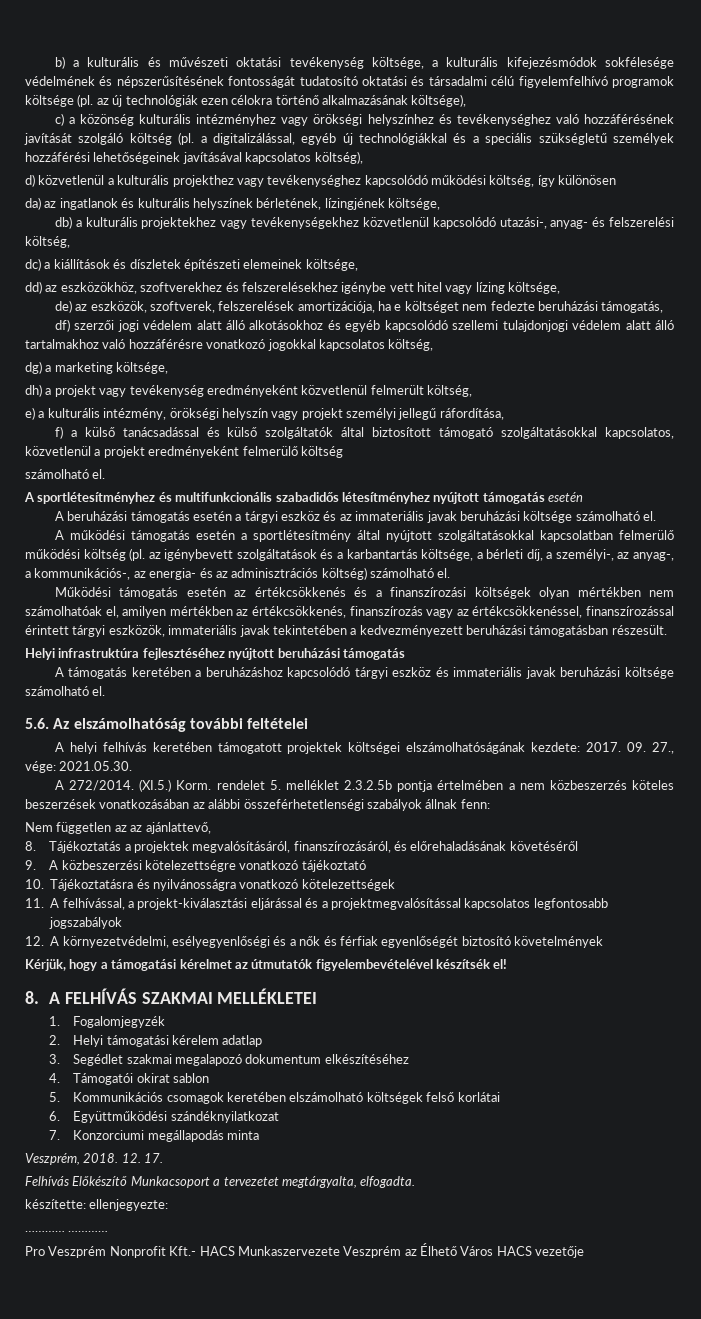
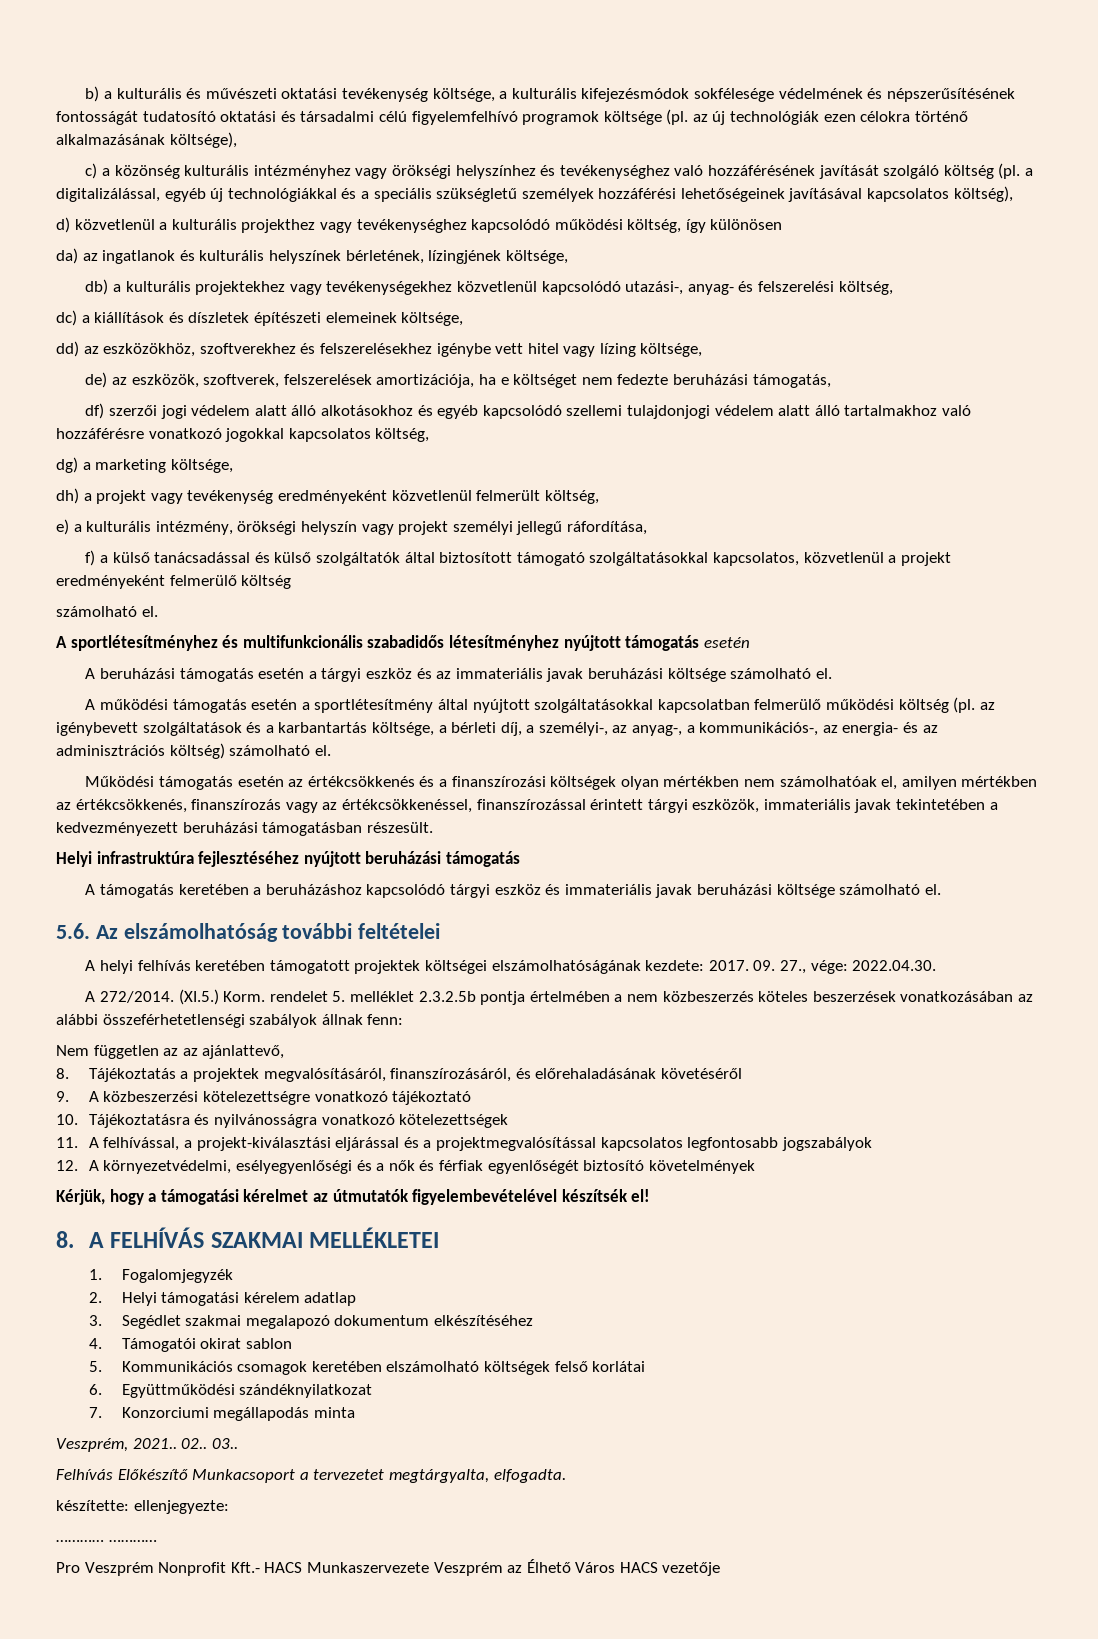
[59,761,133,771] 2021.05.30. -> [852,960,937,971] 2022.04.30.
[83,1153,164,1163] 2018. 12. 17. -> [132,1438,238,1449] 2021.. 02.. 03..

